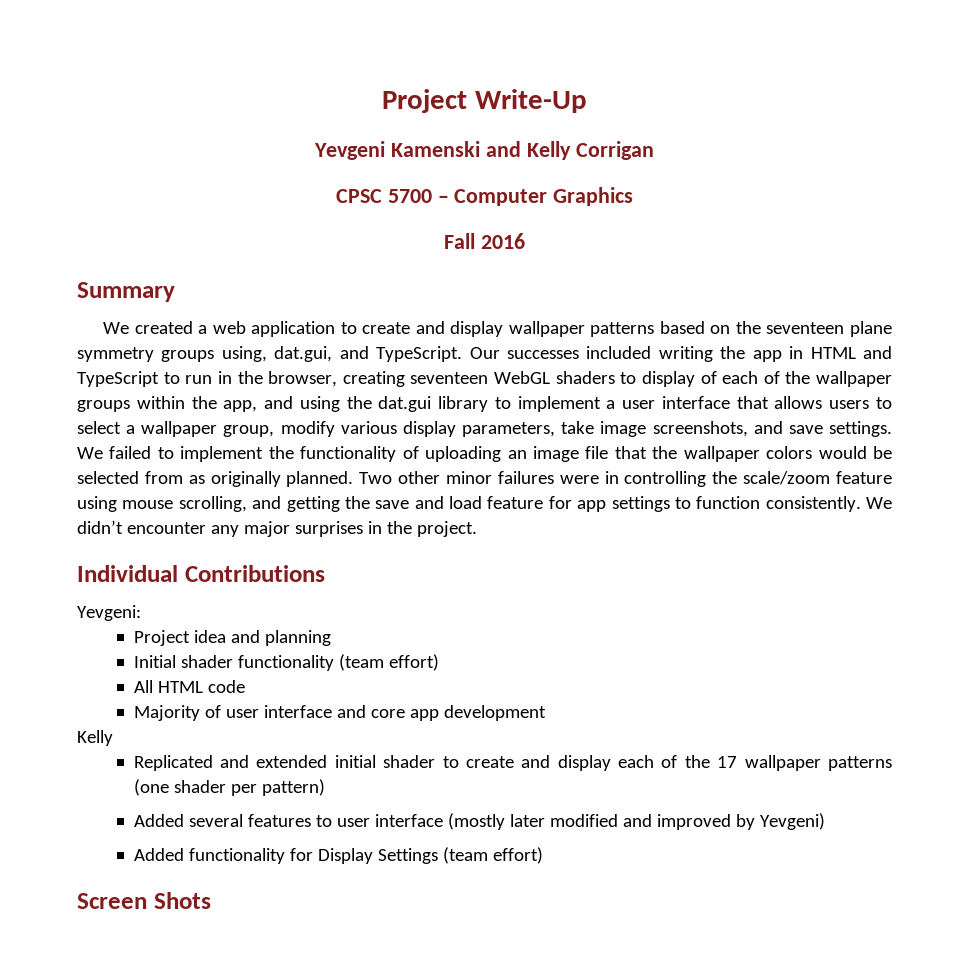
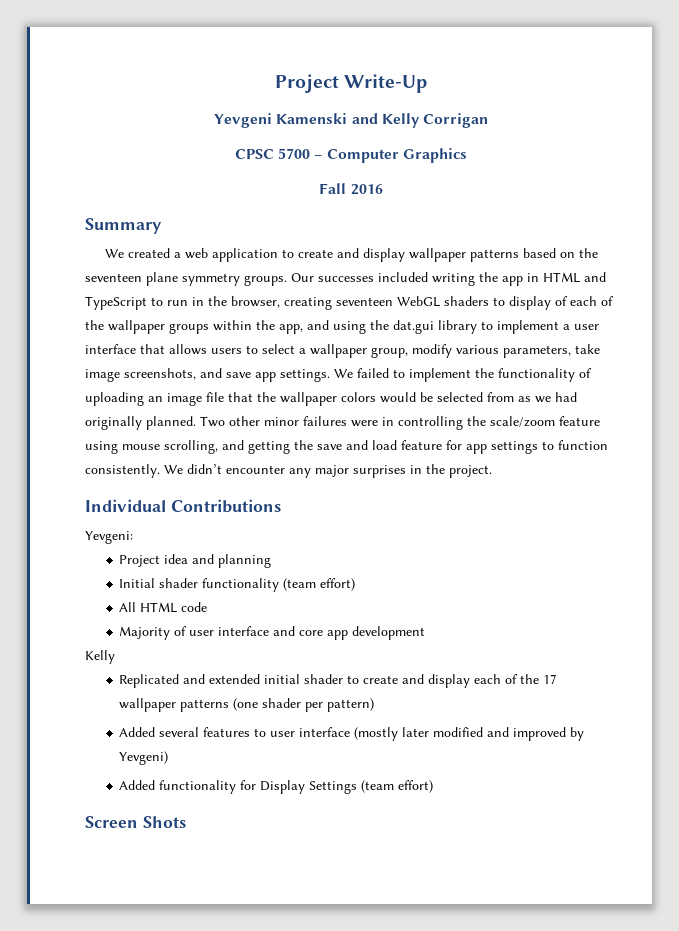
[161,346,463,362] groups using, dat.gui, and TypeScript. -> [244,275,287,286] groups.
[402,421,456,437] display -> (499, 349) none
(823, 429) none -> [255,372,276,382] app
(205, 479) none -> [535,392,577,403] we had

